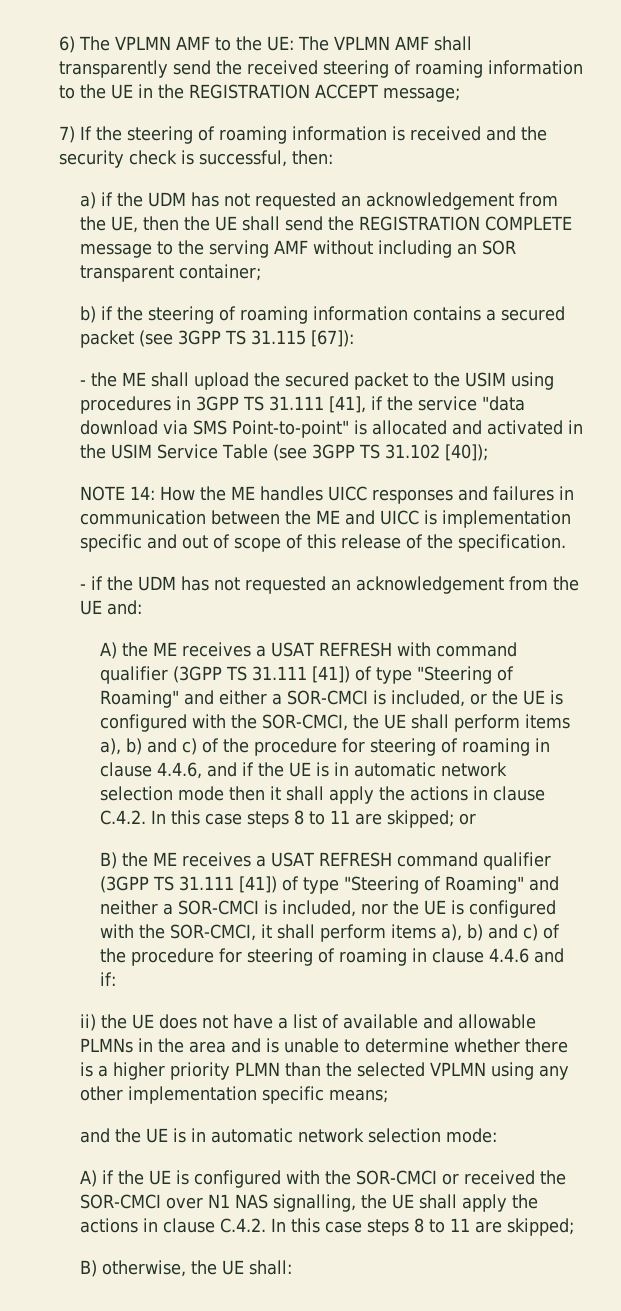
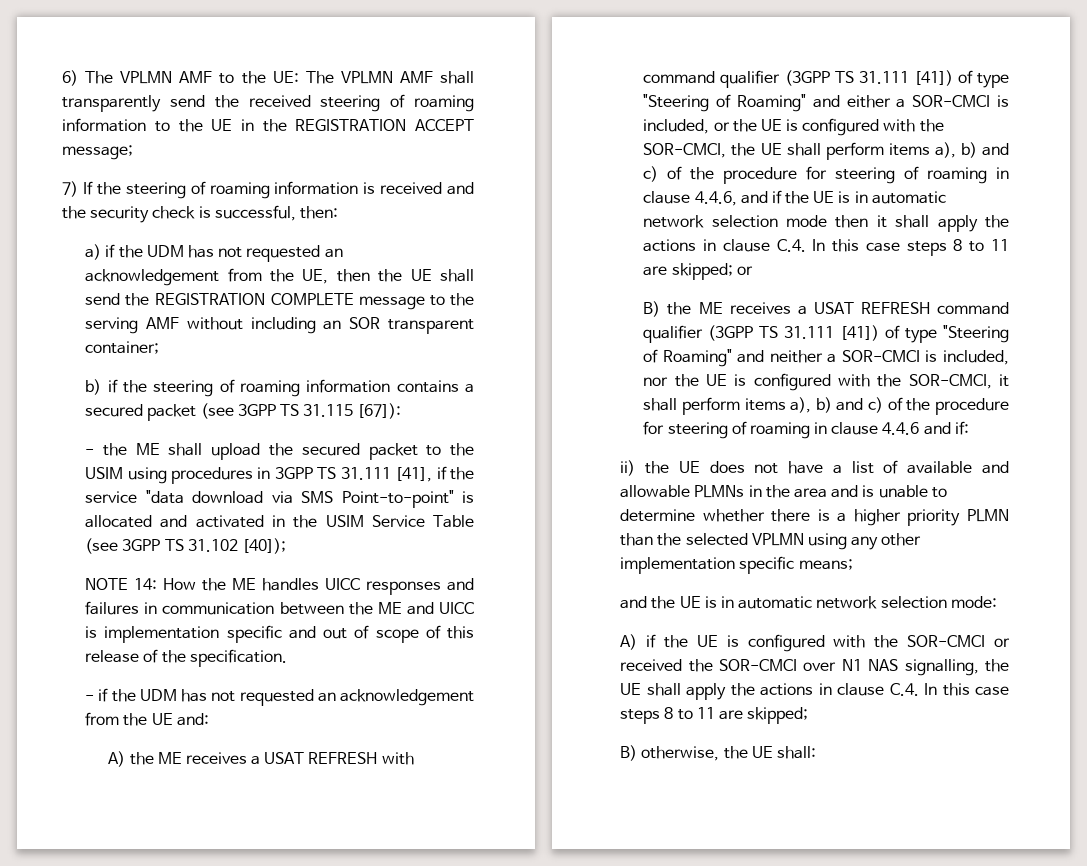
[100,810,147,825] C.4.2. -> [776,239,806,252] C.4.
[219,1218,266,1233] C.4.2. -> [889,683,919,696] C.4.

